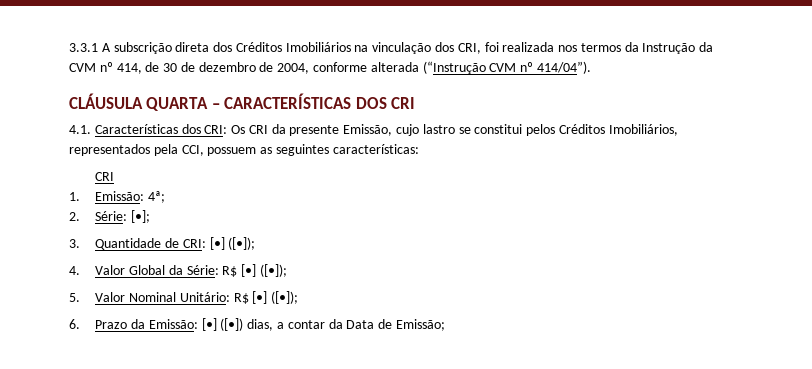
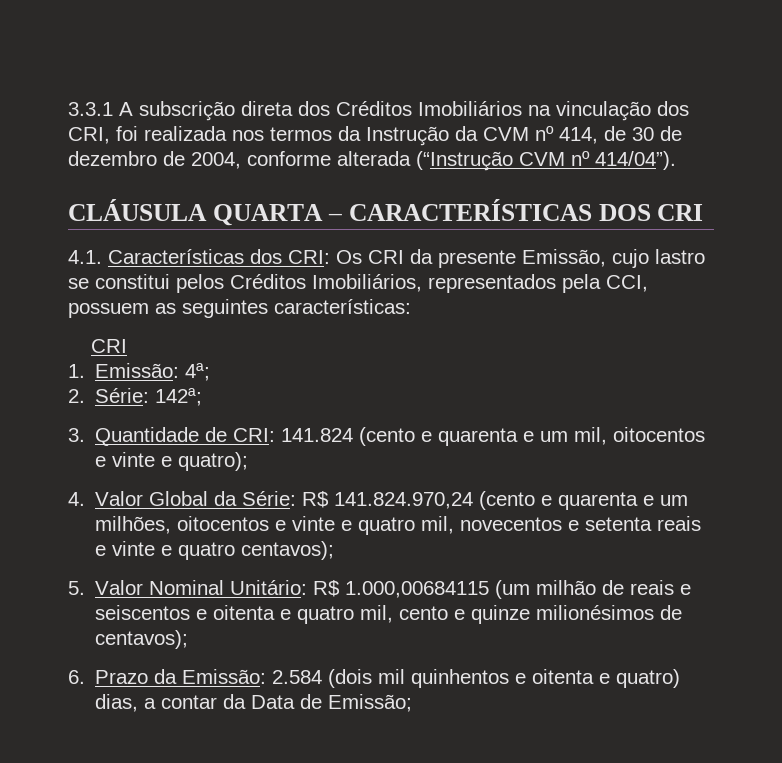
[131,210,151,223] [•]; -> [155,388,203,406] 142ª;
[209,237,256,250] [•] ([•]); -> [281,427,706,446] [95,452,249,471] 141.824 (cento e quarenta e um mil, oitocentos e vinte e quatro);
[241,264,287,277] [•] ([•]); -> [334,491,689,510] [95,516,702,535] [95,541,335,560] 141.824.970,24 (cento e quarenta e um milhões, oitocentos e vinte e quatro mil, novecentos e setenta reais e vinte e quatro centavos);
[252,291,299,304] [69,318,244,331] [•] ([•]); // 6. Prazo da Emissão: [•] ([•]) -> [345,580,692,599] [95,605,683,624] [95,630,189,649] [68,669,681,688] 1.000,00684115 (um milhão de reais e seiscentos e oitenta e quatro mil, cento e quinze milionésimos de centavos); // 6. Prazo da Emissão: 2.584 (dois mil quinhentos e oitenta e quatro)

